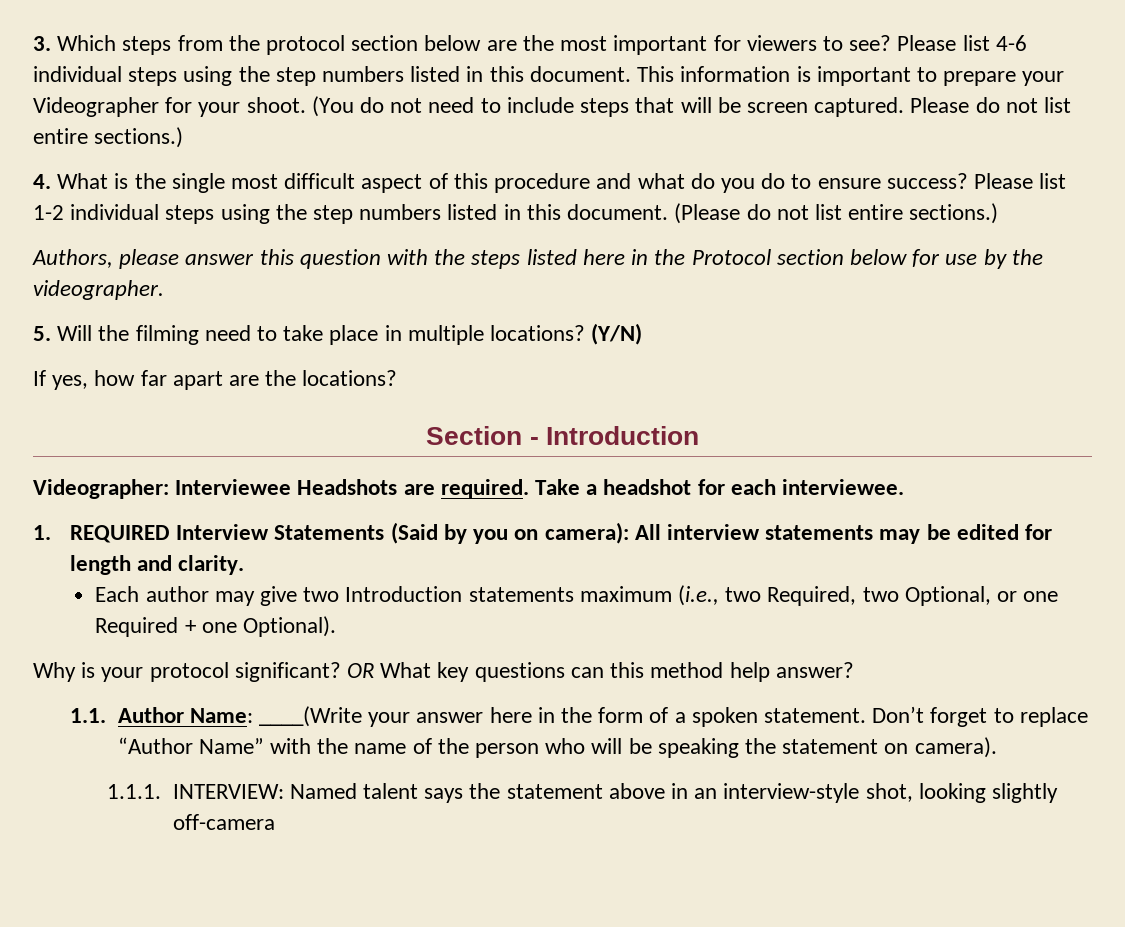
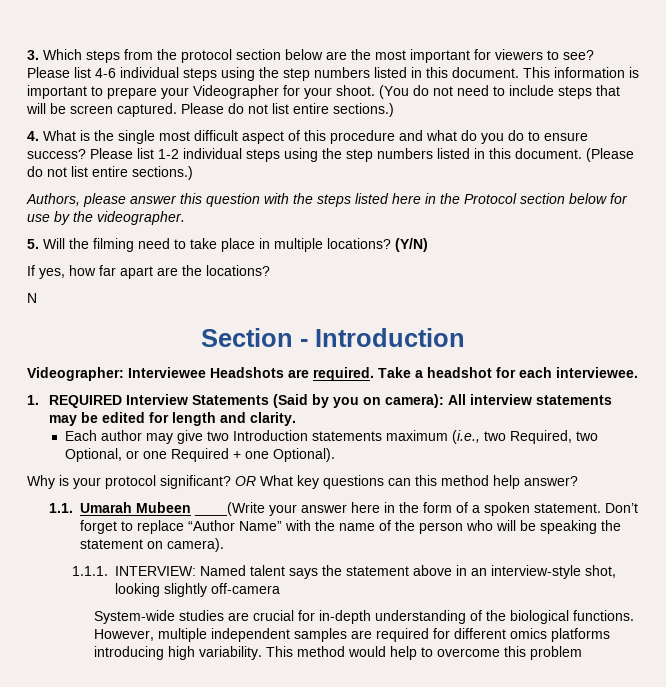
(398, 378) none -> [27,293,37,303] // N
[117,707,253,723] Author Name: -> [80,502,192,513] Umarah Mubeen
(275, 822) none -> [93,610,634,624] [93,628,610,642] [93,646,582,660] // System-wide studies are crucial for in-depth understanding of the biological functions. However, multiple independent samples are required for different omics platforms introducing high variability. This method would help to overcome this problem

